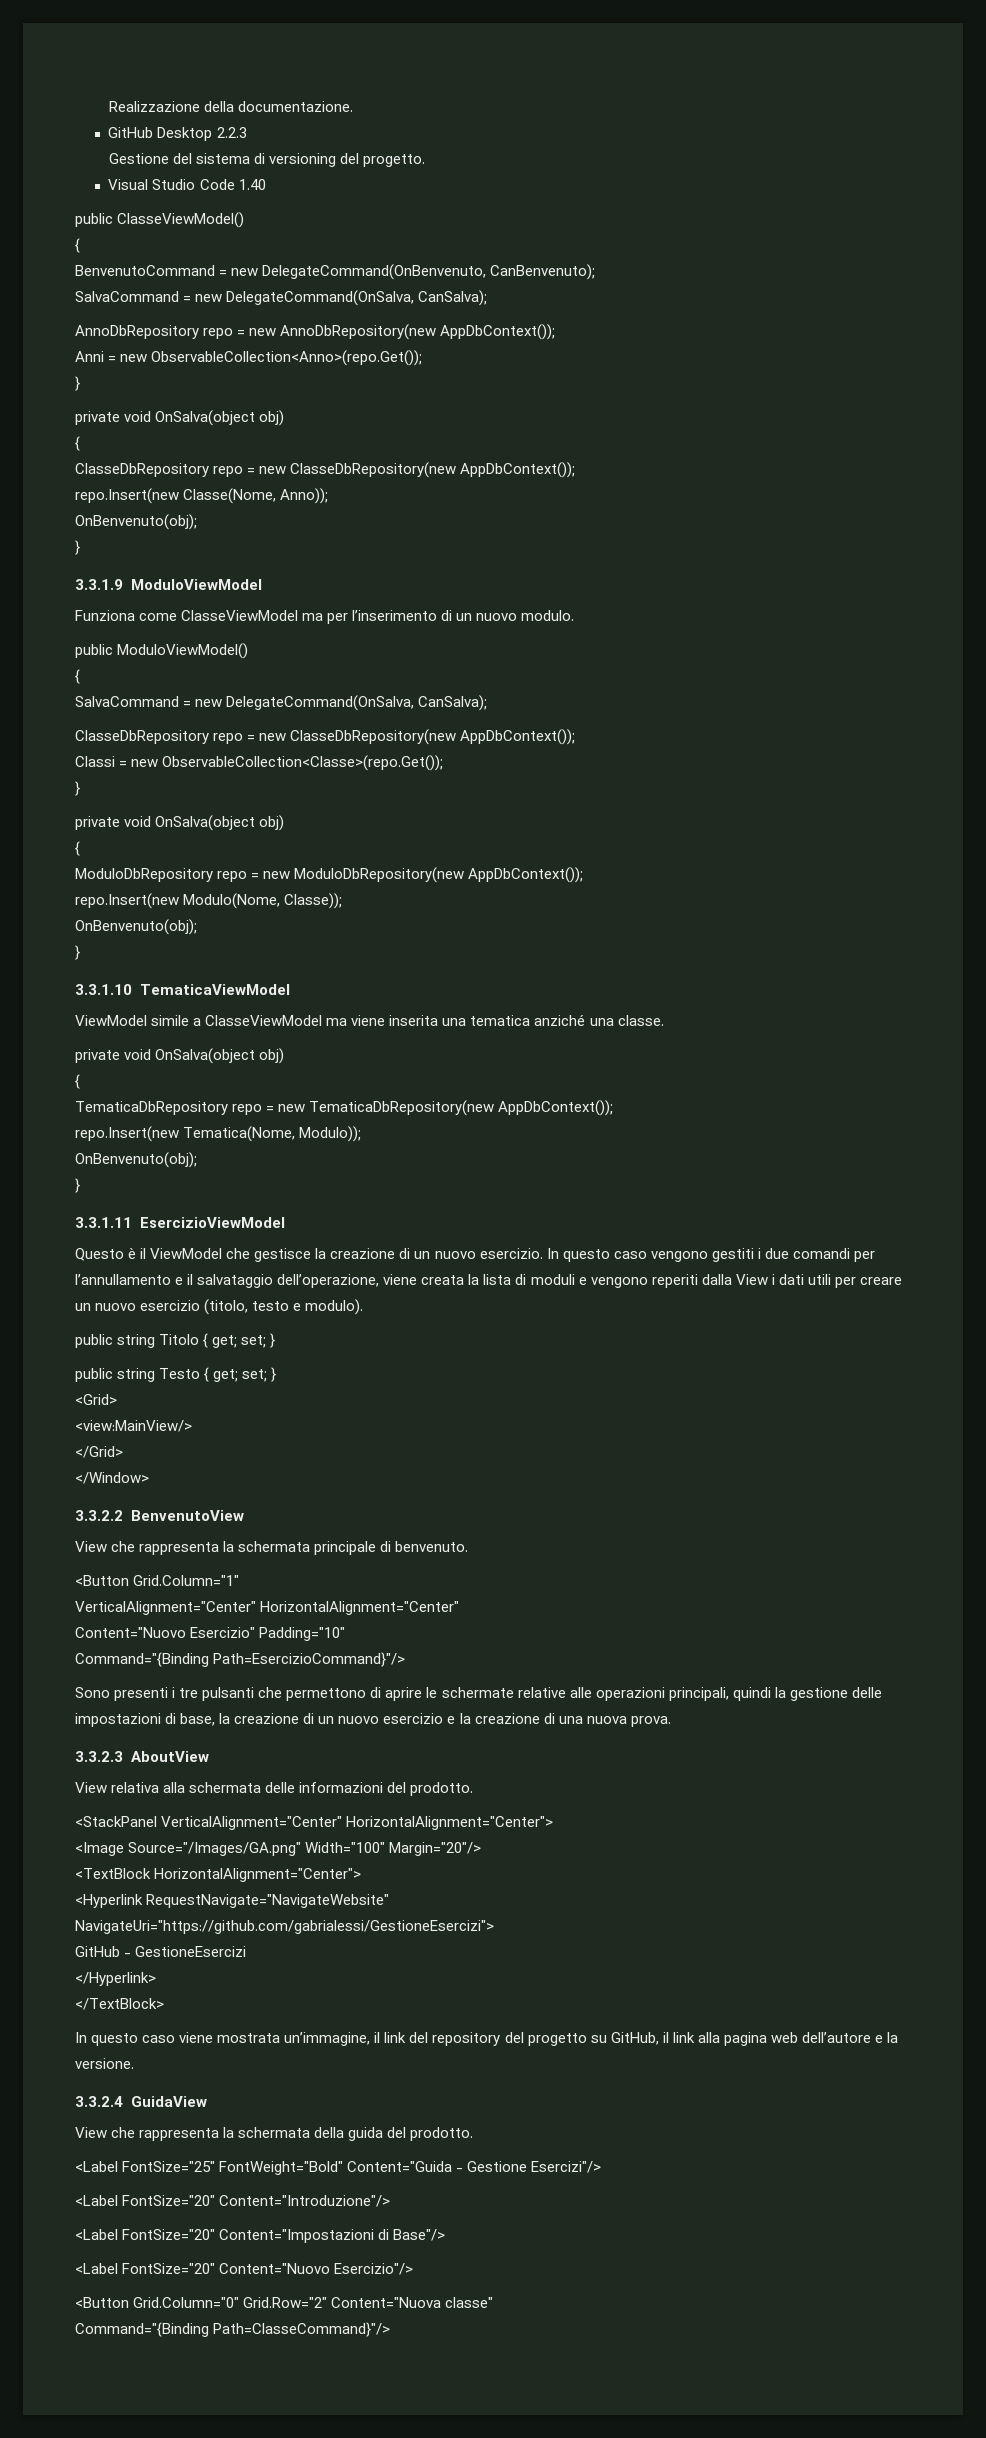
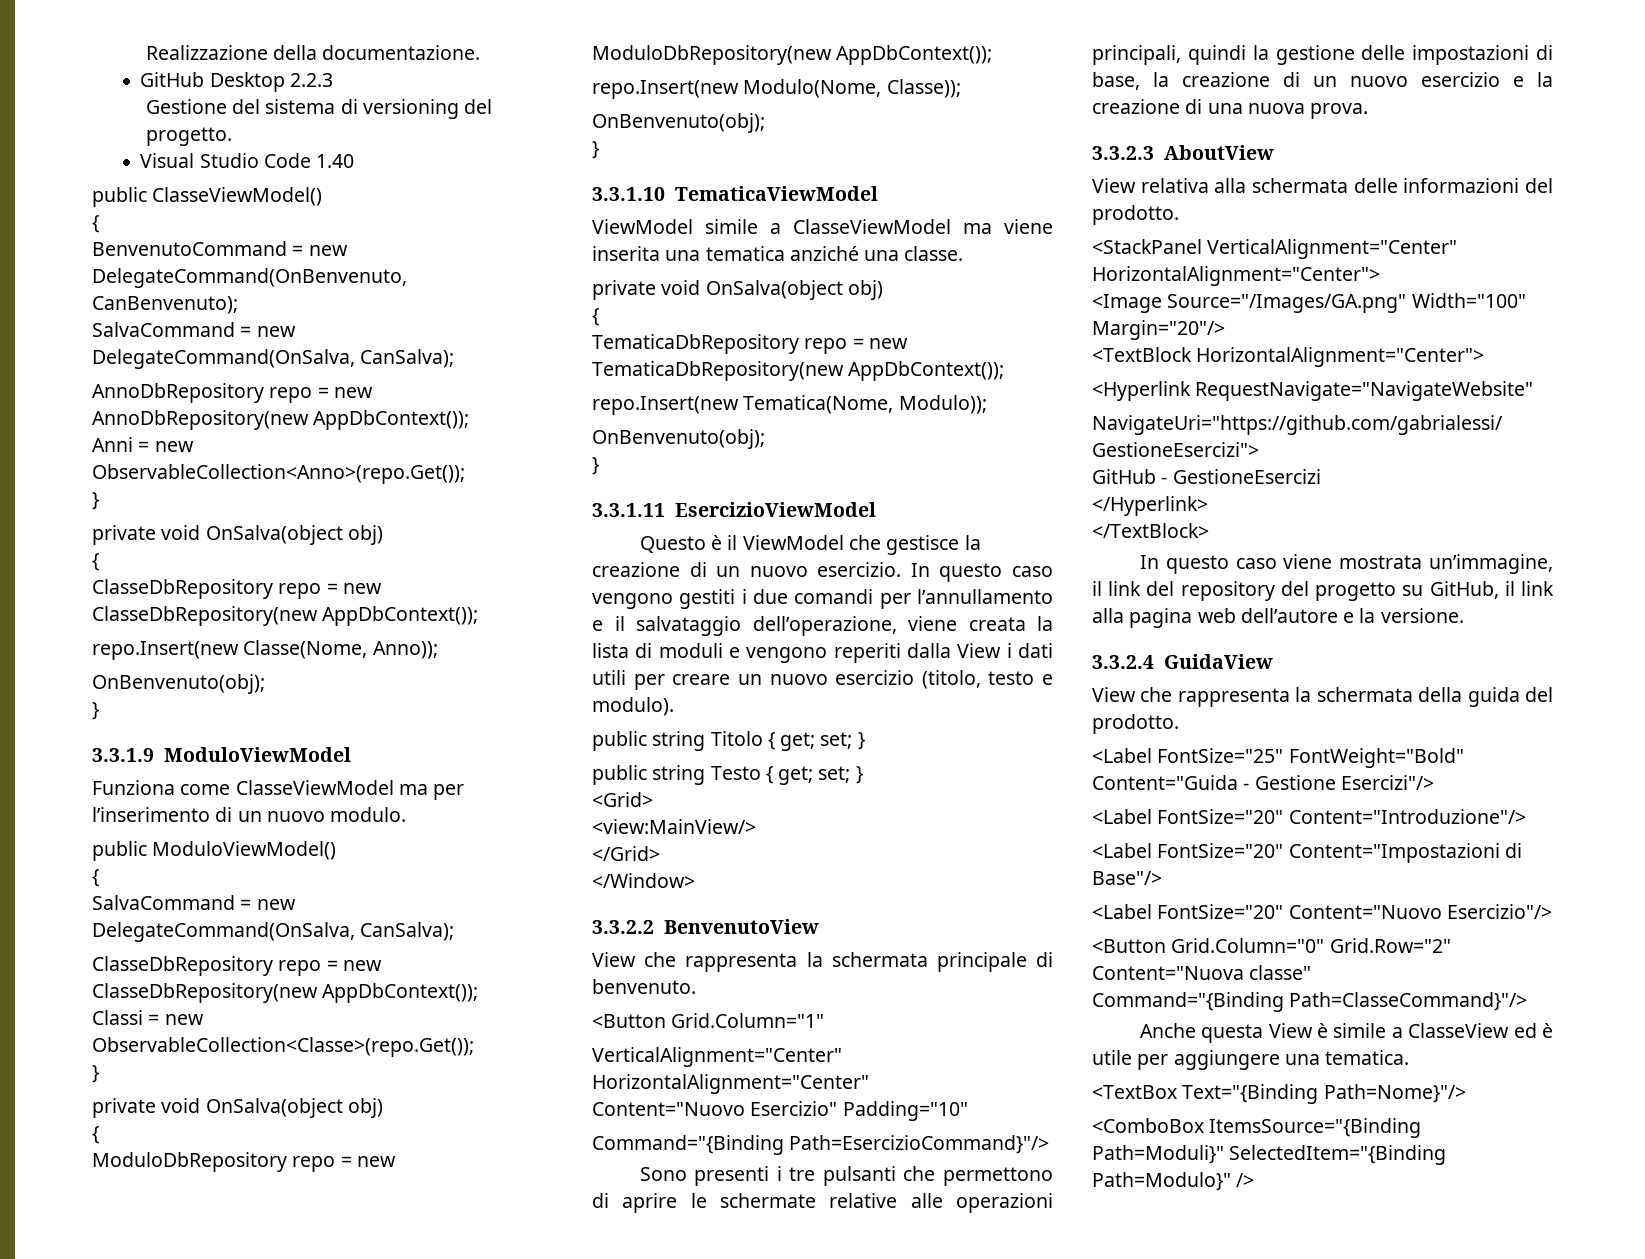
(391, 2329) none -> [1139,1023,1553,1043] [1092,1050,1410,1070] [1092,1084,1466,1104] [1092,1118,1422,1138] [1092,1145,1447,1165] [1092,1172,1255,1191] // Anche questa View è simile a ClasseView ed è utile per aggiungere una tematica. // <TextBox Text="{Binding Path=Nome}"/> // <ComboBox ItemsSource="{Binding Path=Moduli}" SelectedItem="{Binding Path=Modulo}" />

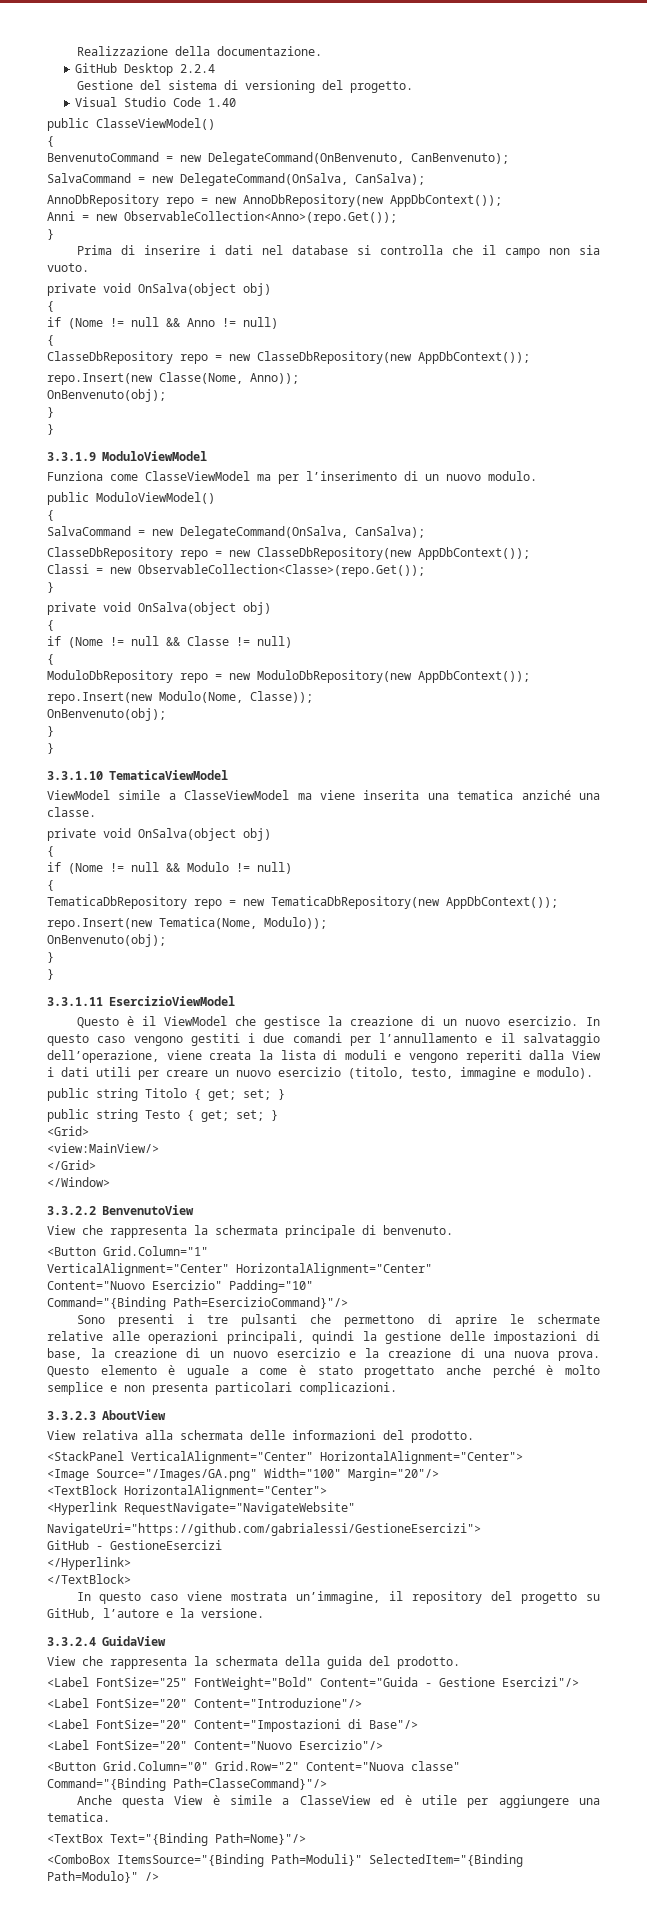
[289,73,333,87] 2.2.3 -> [180,64,216,73] 2.2.4
[92,525,383,545] [92,553,99,571] // private void OnSalva(object obj) // { -> [76,245,600,258] [47,263,89,272] [47,283,271,296] [47,301,54,312] [47,317,278,329] [47,335,54,346] // Prima di inserire i dati nel database si controlla che il campo non sia vuoto. // private void OnSalva(object obj) // { // if (Nome != null && Anno != null) // {
(99, 711) none -> [47,424,54,435] // }
(99, 1135) none -> [47,636,292,648] [47,654,54,665] // if (Nome != null && Classe != null) // {
(599, 150) none -> [47,743,54,754] // }
(599, 317) none -> [47,862,292,874] [47,880,54,891] // if (Nome != null && Modulo != null) // {
(599, 466) none -> [47,969,54,980] // }
[988,671,1035,685] testo -> [411,1067,516,1080] testo, immagine
(1369, 111) none -> [47,1365,601,1378] [47,1382,397,1395] Questo elemento è uguale a come è stato progettato anche perché è molto semplice e non presenta particolari complicazioni.
[1108,581,1175,596] link del -> (404, 1596) none
[1504,581,1554,596] [1092,608,1338,628] il link alla pagina web dell’autore -> [103,1608,159,1618] l’autore

